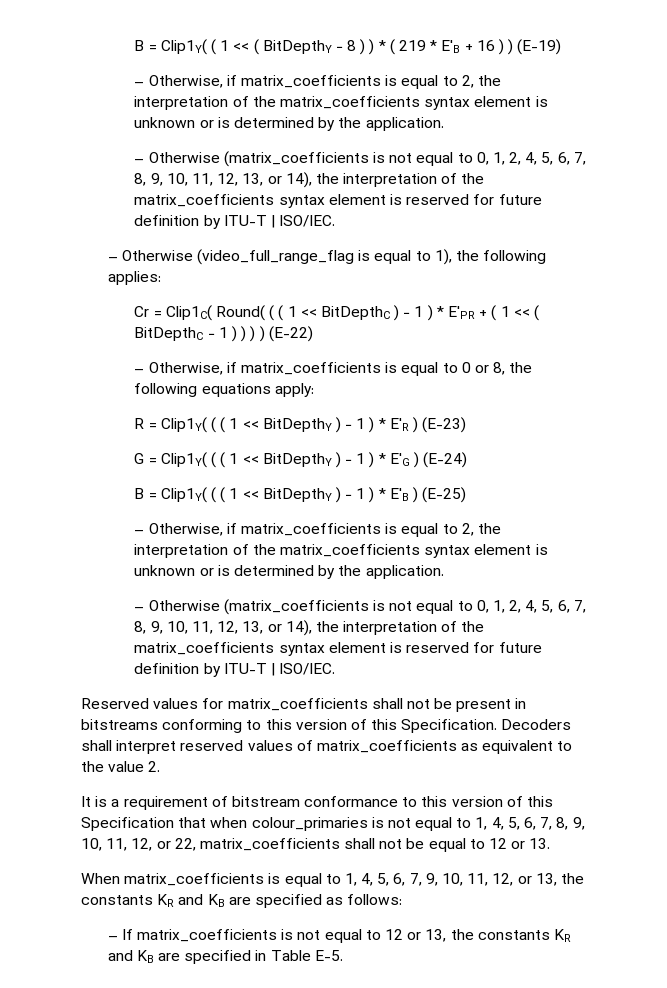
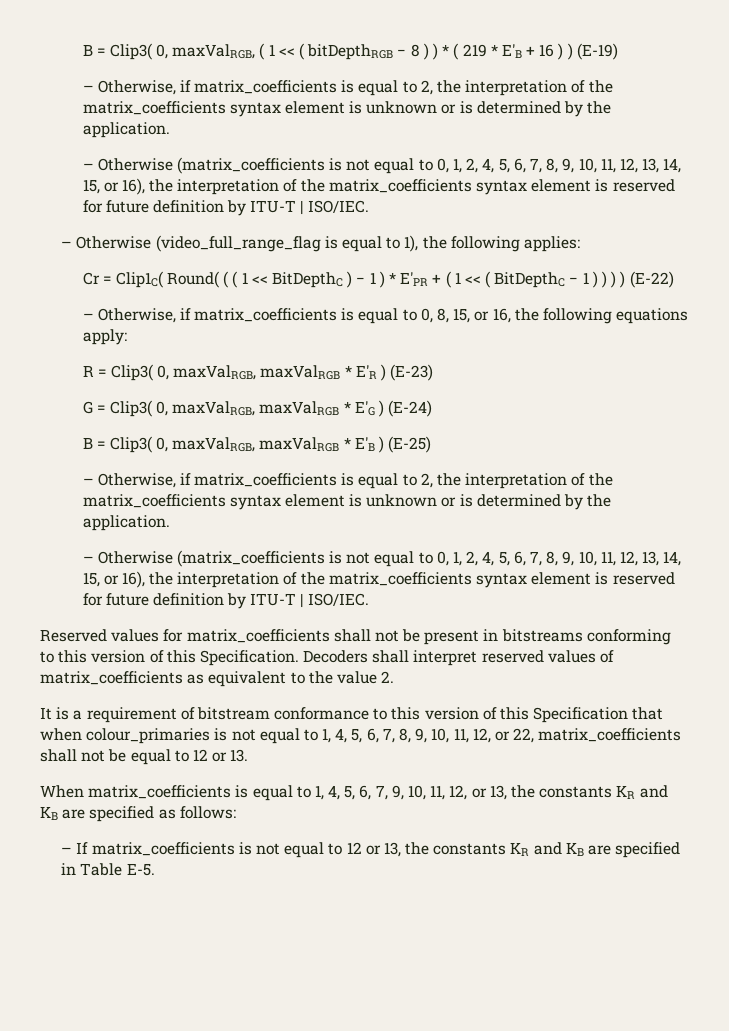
[134,39,332,55] B = Clip1Y( ( 1 << ( BitDepthY -> [82,43,394,60] B = Clip3( 0, maxValRGB, ( 1 << ( bitDepthRGB
[267,172,312,188] or 14), -> [663,158,682,173] [82,178,145,195] 14, 15, or 16),
[461,362,506,375] 0 or 8, -> [420,308,511,323] 0, 8, 15, or 16,
[160,417,375,433] Clip1Y( ( ( 1 << BitDepthY ) − 1 ) -> [110,364,341,381] Clip3( 0, maxValRGB, maxValRGB
[160,452,375,468] Clip1Y( ( ( 1 << BitDepthY ) − 1 ) -> [109,400,340,417] Clip3( 0, maxValRGB, maxValRGB
[160,487,375,503] Clip1Y( ( ( 1 << BitDepthY ) − 1 ) -> [109,436,340,453] Clip3( 0, maxValRGB, maxValRGB
[267,620,312,636] or 14), -> [663,551,682,566] [82,571,145,588] 14, 15, or 16),

